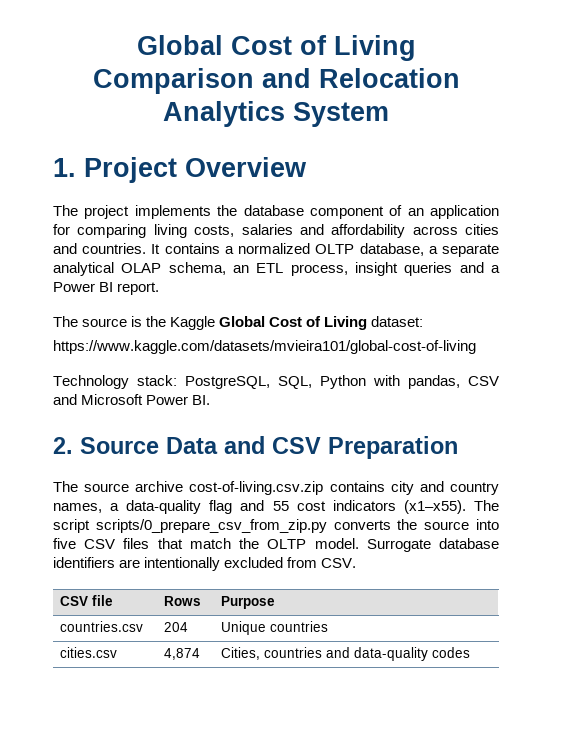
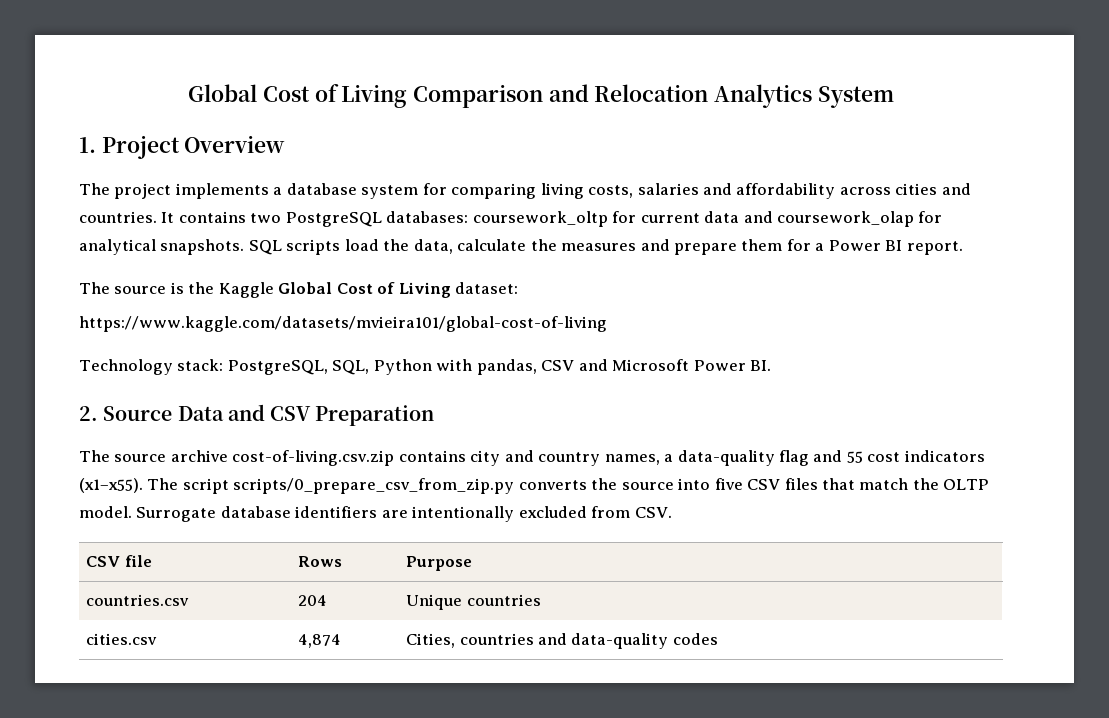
[217,205,499,219] the database component of an application -> [273,183,419,199] a database system
[224,243,500,257] [53,262,484,276] a normalized OLTP database, a separate analytical OLAP schema, an ETL process, insight queries and -> [250,211,943,227] [79,239,811,255] two PostgreSQL databases: coursework_oltp for current data and coursework_olap for analytical snapshots. SQL scripts load the data, calculate the measures and prepare them for

